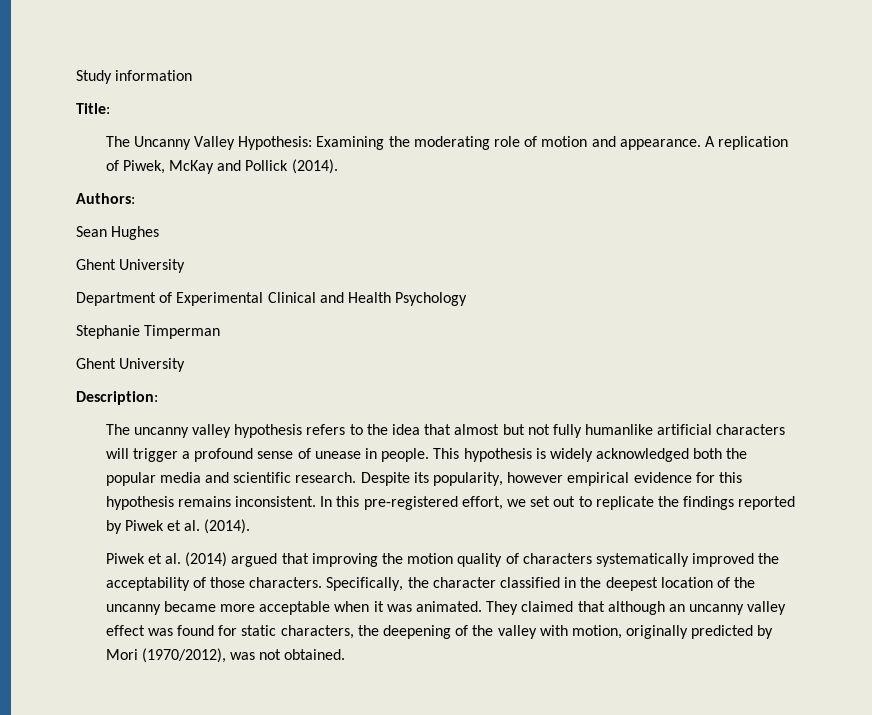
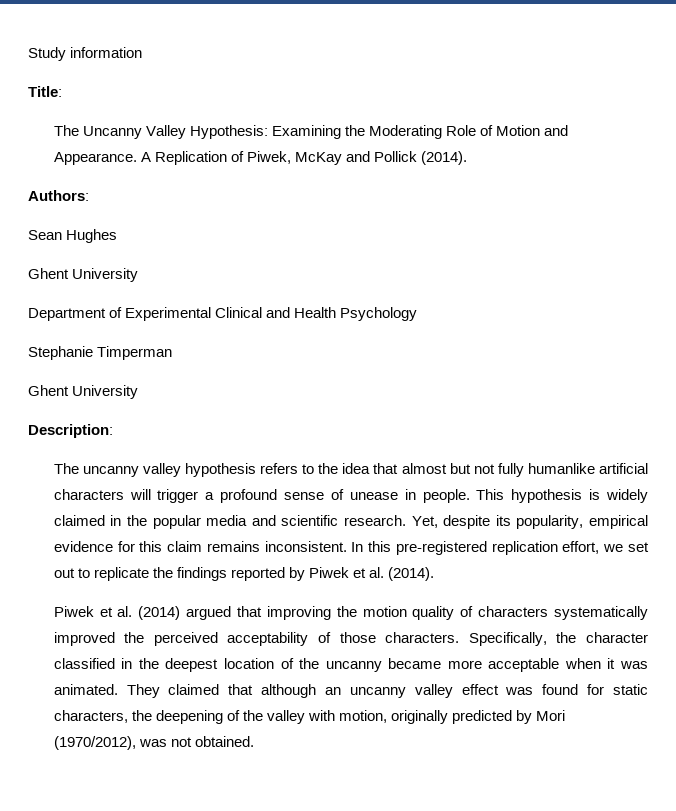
[413,136,789,150] moderating role of motion and appearance. A replication -> [369,125,569,139] [53,151,227,165] Moderating Role of Motion and Appearance. A Replication
[596,448,723,462] acknowledged both -> [53,515,122,526] claimed in
[360,472,410,486] Despite -> [411,515,491,529] Yet, despite
[507,472,564,483] however -> (584, 522) none
[105,496,174,510] hypothesis -> [167,541,203,552] claim
(458, 503) none -> [491,541,558,555] replication
(780, 558) none -> [153,632,218,646] perceived

